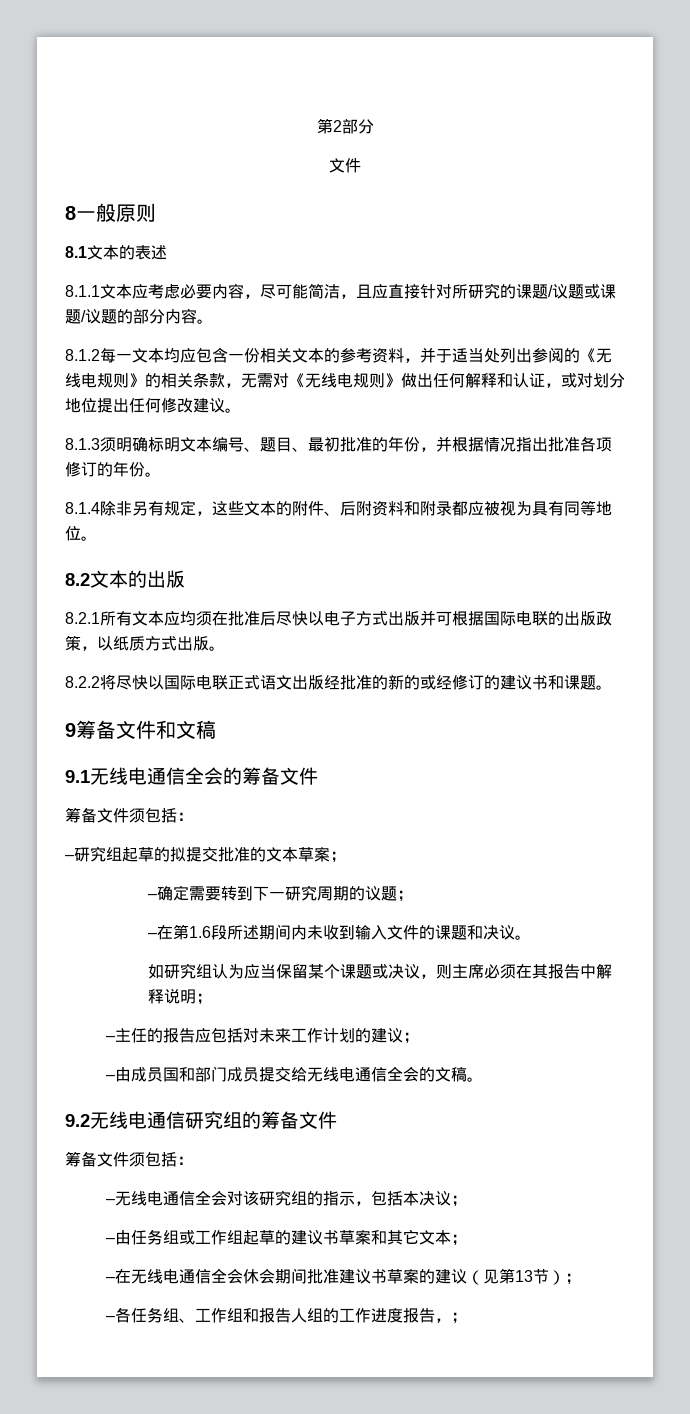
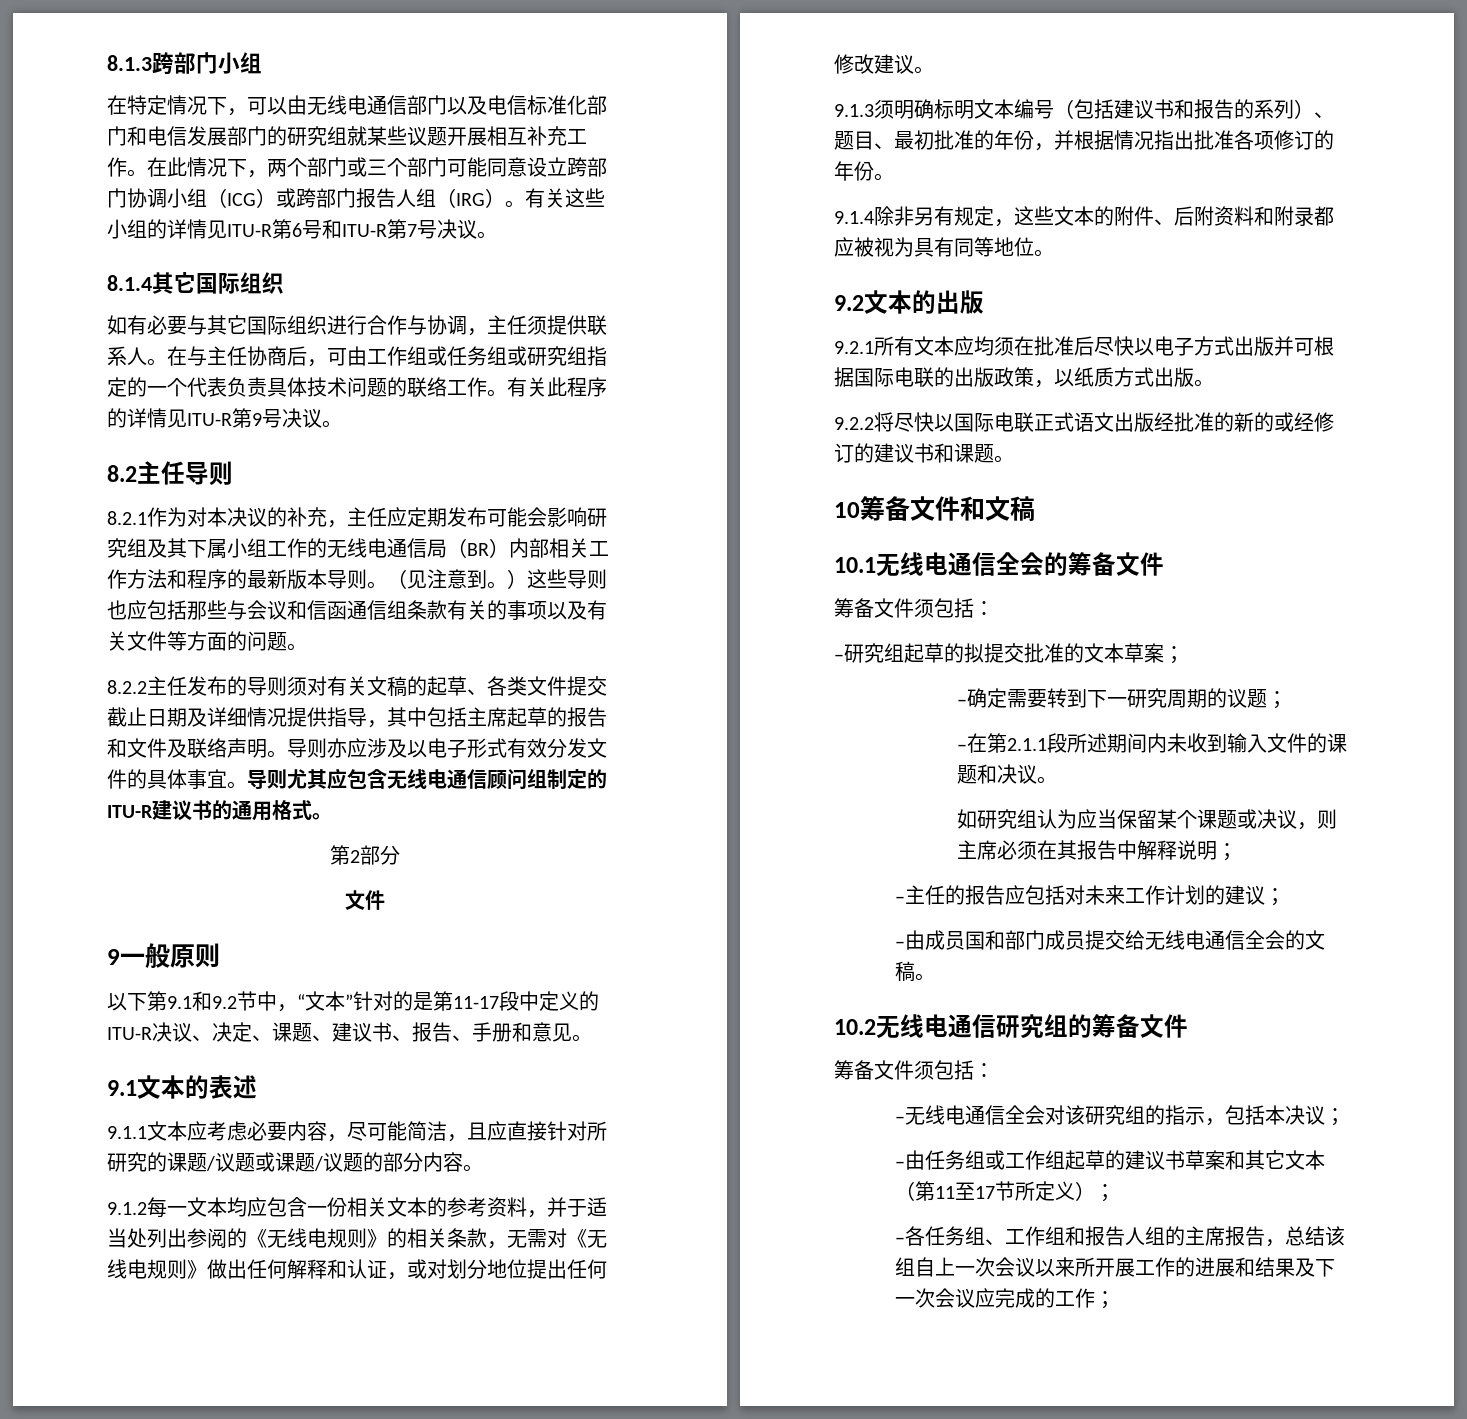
(316, 126) none -> [107,52,262,75] [107,95,607,116] [107,126,587,146] [107,157,607,178] [107,188,605,208] [107,219,497,239] [107,272,284,294] [107,315,607,336] [107,346,607,367] [107,377,607,398] [107,408,342,428] [107,461,233,485] [107,507,607,528] [107,538,609,559] [107,569,607,589] [107,600,607,620] [107,631,307,651] [107,676,607,697] [107,707,607,728] [107,738,607,759] [107,768,607,790] [107,800,332,821] 8.1.3跨部门小组 // 在特定情况下，可以由无线电通信部门以及电信标准化部门和电信发展部门的研究组就某些议题开展相互补充工作。在此情况下，两个部门或三个部门可能同意设立跨部门协调小组（ICG）或跨部门报告人组（IRG）。有关这些小组的详情见ITU-R第6号和ITU-R第7号决议。 // 8.1.4其它国际组织 // 如有必要与其它国际组织进行合作与协调，主任须提供联系人。在与主任协商后，可由工作组或任务组或研究组指定的一个代表负责具体技术问题的联络工作。有关此程序的详情见ITU-R第9号决议。 // 8.2主任导则 // 8.2.1作为对本决议的补充，主任应定期发布可能会影响研究组及其下属小组工作的无线电通信局（BR）内部相关工作方法和程序的最新版本导则。（见注意到。）这些导则也应包括那些与会议和信函通信组条款有关的事项以及有关文件等方面的问题。 // 8.2.2主任发布的导则须对有关文稿的起草、各类文件提交截止日期及详细情况提供指导，其中包括主席起草的报告和文件及联络声明。导则亦应涉及以电子形式有效分发文件的具体事宜。导则尤其应包含无线电通信顾问组制定的ITU-R建议书的通用格式。 //
[65,206,76,220] 8 -> [107,949,120,965] 9
[65,246,87,258] 8.1 -> [107,991,599,1012] [107,1022,592,1042] [107,1080,137,1096] 以下第9.1和9.2节中，“文本”针对的是第11-17段中定义的ITU-R决议、决定、课题、建议书、报告、手册和意见。 // 9.1
[65,285,100,297] 8.1.1 -> [107,1126,147,1139] 9.1.1
[65,349,100,361] 8.1.2 -> [107,1202,147,1215] 9.1.2
[65,438,100,450] 8.1.3 -> [834,104,874,117] 9.1.3
(244, 444) none -> [1054,99,1314,119] （包括建议书和报告的系列）
[65,502,100,514] 8.1.4 -> [834,211,874,224] 9.1.4
[65,573,90,586] 8.2 -> [834,295,864,311] 9.2
[65,612,100,624] 8.2.1 -> [834,341,874,354] 9.2.1
[65,676,100,688] 8.2.2 -> [834,417,874,430] 9.2.2
[65,723,76,737] 9 -> [834,502,860,518] 10
[65,770,90,783] 9.1 -> [834,557,876,573] 10.1
[188,926,211,938] 1.6 -> [1006,738,1047,751] 2.1.1
[65,1114,90,1127] 9.2 -> [834,1019,876,1035] 10.2
[451,1234,468,1246] [106,1268,550,1285] ； // –在无线电通信全会休会期间批准建议书草案的建议（见第13节 -> [895,1181,1076,1201] （第11至17节所定义
[339,1308,452,1323] 工作进度报告， -> [1185,1226,1346,1247] [895,1257,1336,1277] [895,1288,1096,1308] 主席报告，总结该组自上一次会议以来所开展工作的进展和结果及下一次会议应完成的工作

